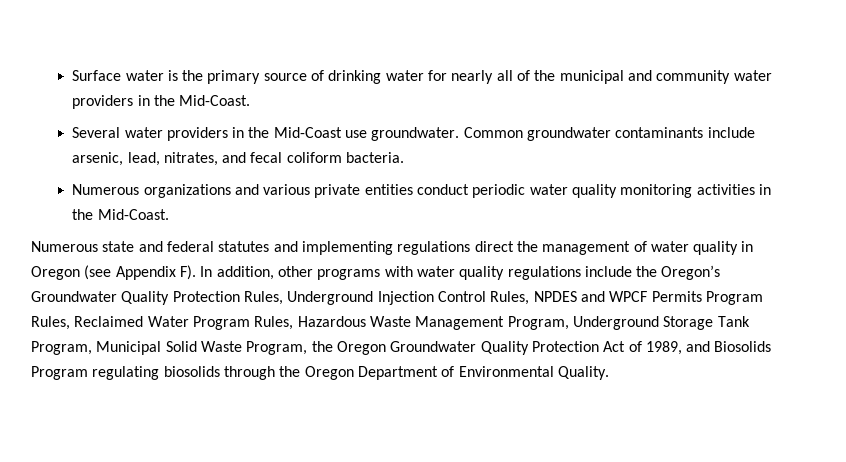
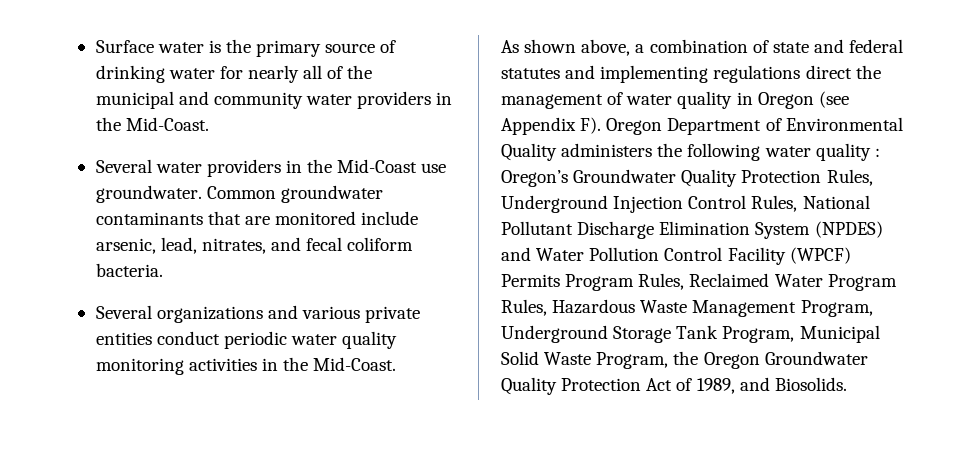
(704, 132) none -> [207,211,356,225] that are monitored
[72,184,140,195] Numerous -> [95,305,152,319] Several
[31,241,98,252] Numerous -> [501,39,769,56] As shown above, a combination of
[200,266,658,280] In addition, other programs with water quality regulations include the -> [606,117,903,135] [501,143,880,161] Oregon Department of Environmental Quality administers the following water quality :
[533,291,648,302] NPDES and WPCF -> [802,195,870,209] [501,221,883,239] [501,247,851,265] National Pollutant Discharge Elimination System (NPDES) and Water Pollution Control Facility (WPCF)
[714,341,772,352] [31,366,609,380] Biosolids Program regulating biosolids through the Oregon Department of Environmental Quality. -> [774,377,847,391] Biosolids.

